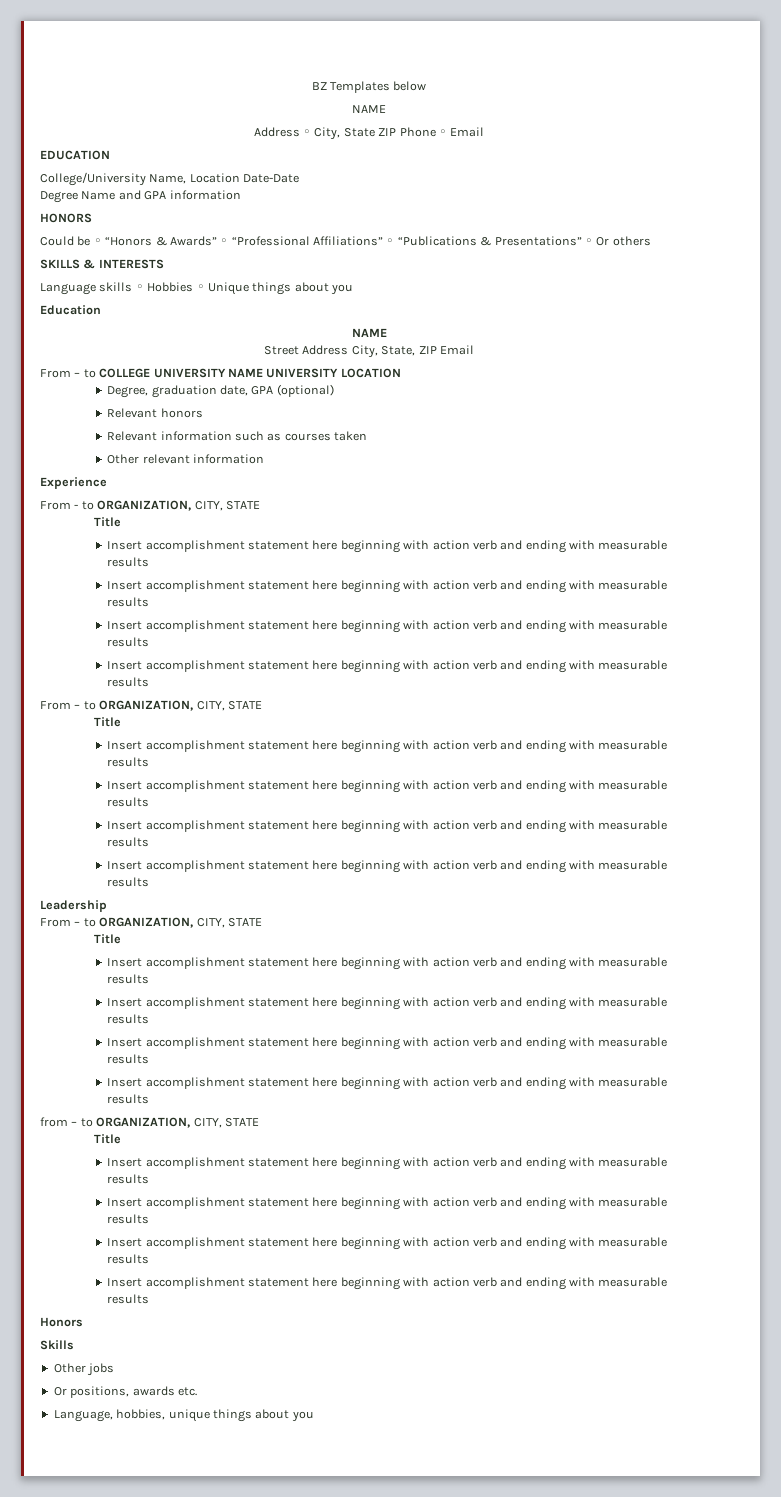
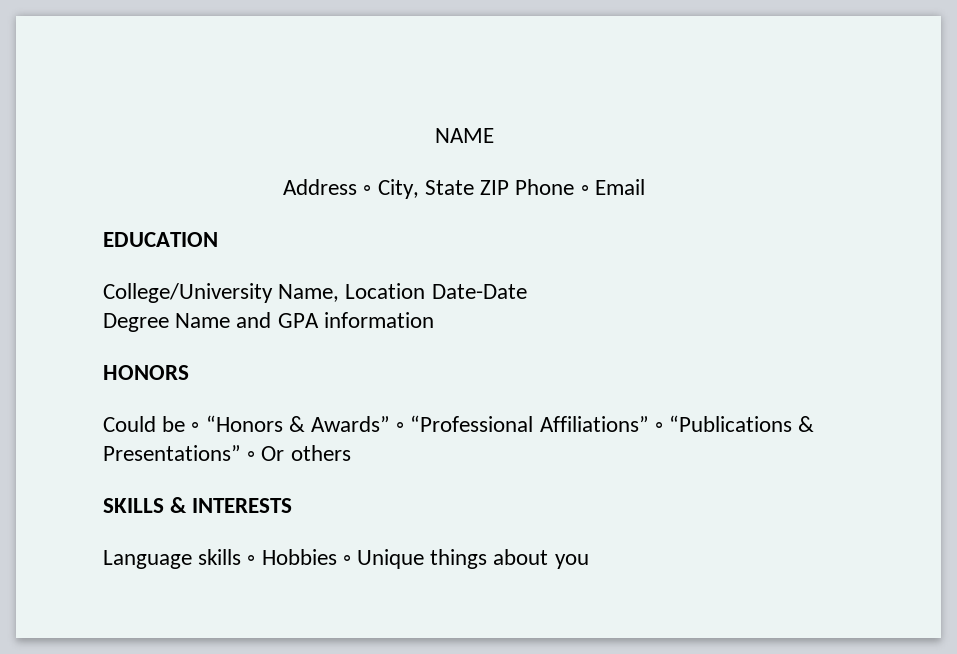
[311,81,427,93] BZ Templates below // -> (434, 135) none
[40,305,101,315] [351,328,387,337] [264,345,474,358] [40,368,401,378] [107,384,334,398] [107,408,203,418] [107,431,368,441] [107,454,264,464] [40,477,107,489] [40,500,260,511] [93,517,121,527] [107,540,668,553] [107,557,150,567] [107,580,668,593] [107,597,150,607] [107,620,668,633] [107,637,150,647] [107,660,668,673] [107,677,150,687] [40,700,262,711] [93,717,121,727] [107,740,668,753] [107,757,150,767] [107,780,668,793] [107,797,150,807] [107,820,668,833] [107,837,150,847] [107,860,668,873] [107,877,150,887] [40,900,107,912] [40,917,262,928] [93,934,121,944] [107,957,668,970] [107,974,150,984] [107,997,668,1010] [107,1014,150,1024] [107,1037,668,1050] [107,1054,150,1064] [107,1077,668,1090] [107,1094,150,1104] [40,1117,259,1128] [93,1134,121,1144] [107,1157,668,1170] [107,1174,150,1184] [107,1197,668,1210] [107,1214,150,1224] [107,1237,668,1250] [107,1254,150,1264] [107,1277,668,1290] [107,1294,150,1304] [40,1317,83,1327] [40,1340,74,1350] [53,1363,115,1376] [53,1386,197,1398] [53,1409,314,1422] // Education // NAME // Street Address City, State, ZIP Email // From – to COLLEGE UNIVERSITY NAME UNIVERSITY LOCATION // Degree, graduation date, GPA (optional) // Relevant honors // Relevant information such as courses taken // Other relevant information // Experience // From - to ORGANIZATION, CITY, STATE // Title // Insert accomplishment statement here beginning with action verb and ending with measurable results // Insert accomplishment statement here beginning with action verb and ending with measurable results // Insert accomplishment statement here beginning with action verb and ending with measurable results // Insert accomplishment statement here beginning with action verb and ending with measurable results // From – to ORGANIZATION, CITY, STATE // Title // Insert accomplishment statement here beginning with action verb and ending with measurable results // Insert accomplishment statement here beginning with action verb and ending with measurable results // Insert accomplishment statement here beginning with action verb and ending with measurable results // Insert accomplishment statement here beginning with action verb and ending with measurable results // Leadership // From – to ORGANIZATION, CITY, STATE // Title // Insert accomplishment statement here beginning with action verb and ending with measurable results // Insert accomplishment statement here beginning with action verb and ending with measurable results // Insert accomplishment statement here beginning with action verb and ending with measurable results // Insert accomplishment statement here beginning with action verb and ending with measurable results // from – to ORGANIZATION, CITY, STATE // Title // Insert accomplishment statement here beginning with action verb and ending with measurable results // Insert accomplishment statement here beginning with action verb and ending with measurable results // Insert accomplishment statement here beginning with action verb and ending with measurable results // Insert accomplishment statement here beginning with action verb and ending with measurable results // Honors // Skills // Other jobs // Or positions, awards etc. // Language, hobbies, unique things about you -> (589, 561) none

